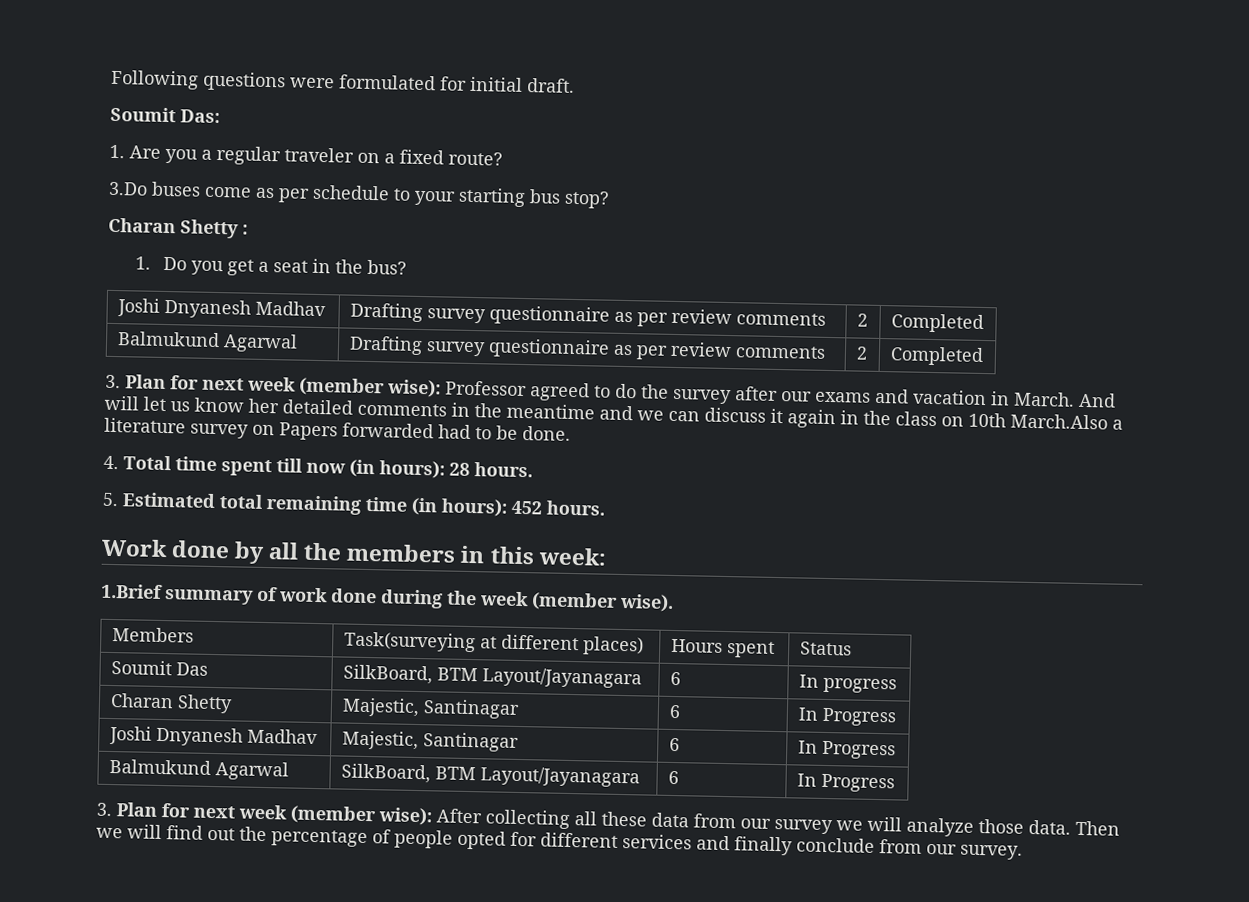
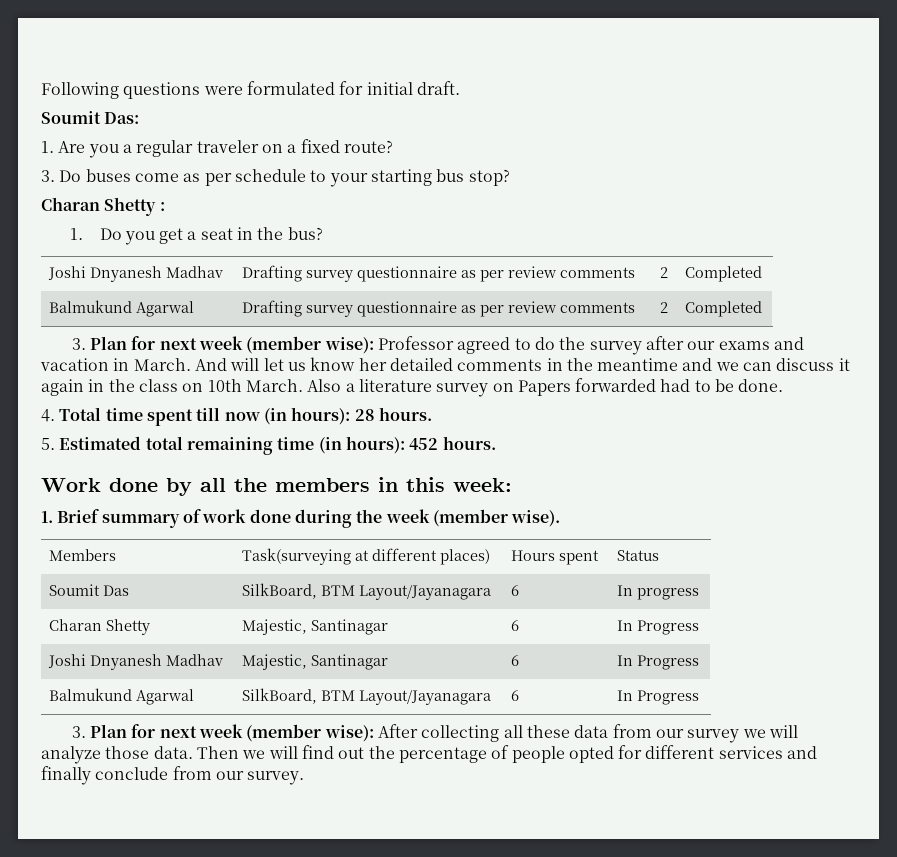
[108,181,148,196] 3.Do -> [41,170,82,182] 3. Do
[1010,413,1108,430] March.Also -> [245,379,342,392] March. Also
[101,583,163,599] 1.Brief -> [41,509,100,523] 1. Brief

